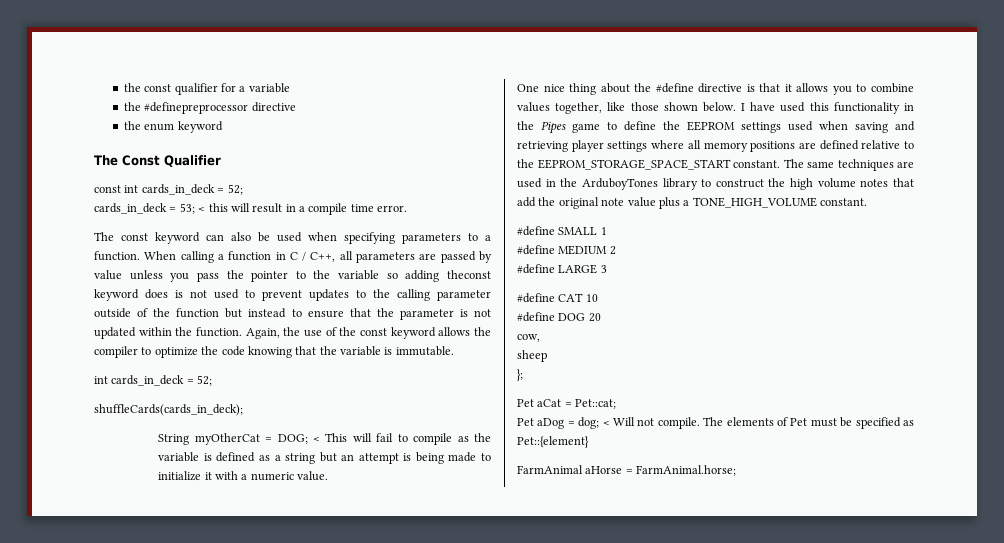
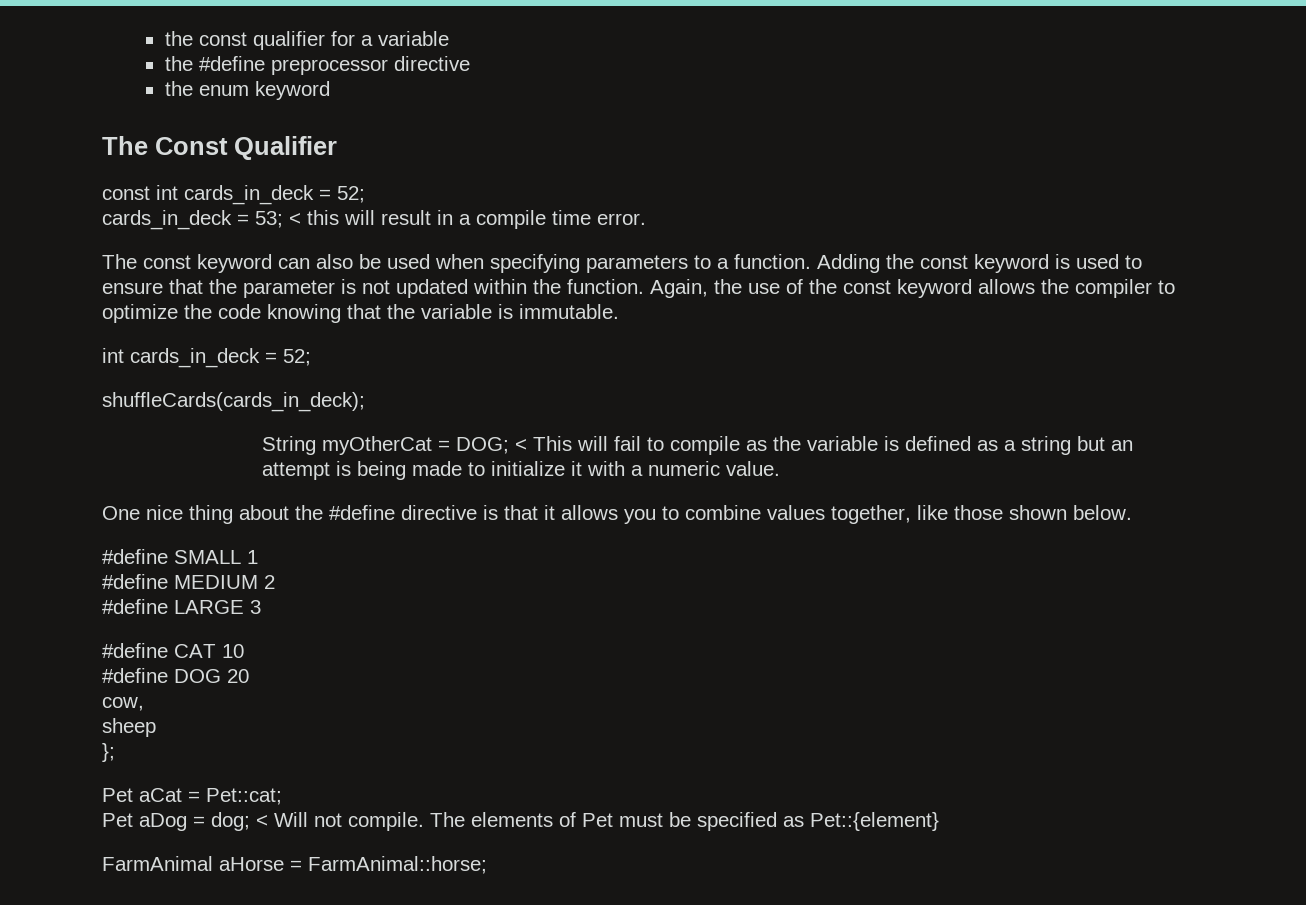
[144,102,249,114] #definepreprocessor -> [198,56,388,75] #define preprocessor
[144,251,493,263] [94,270,491,282] [94,289,491,301] [94,308,287,318] When calling a function in C / C++, all parameters are passed by value unless you pass the pointer to the variable so adding theconst keyword does is not used to prevent updates to the calling parameter outside of the function but instead -> [817,254,1119,273] Adding the const keyword is used
[741,102,914,114] [517,121,915,134] [517,140,914,152] [517,159,914,171] [517,178,914,190] [517,197,867,209] I have used this functionality in the Pipes game to define the EEPROM settings used when saving and retrieving player settings where all memory positions are defined relative to the EEPROM_STORAGE_SPACE_START constant. The same techniques are used in the ArduboyTones library to construct the high volume notes that add the original note value plus a TONE_HIGH_VOLUME constant. -> (1132, 512) none
[636,465,737,476] FarmAnimal.horse; -> [308,856,487,874] FarmAnimal::horse;

